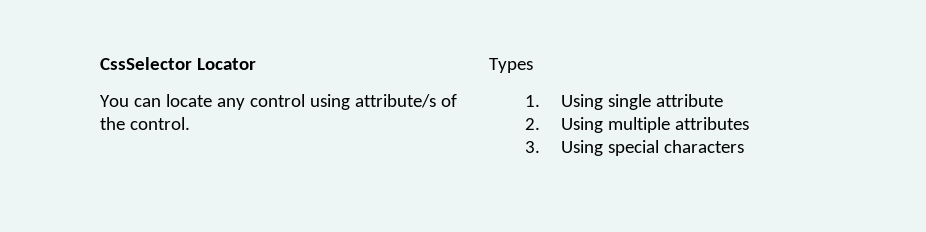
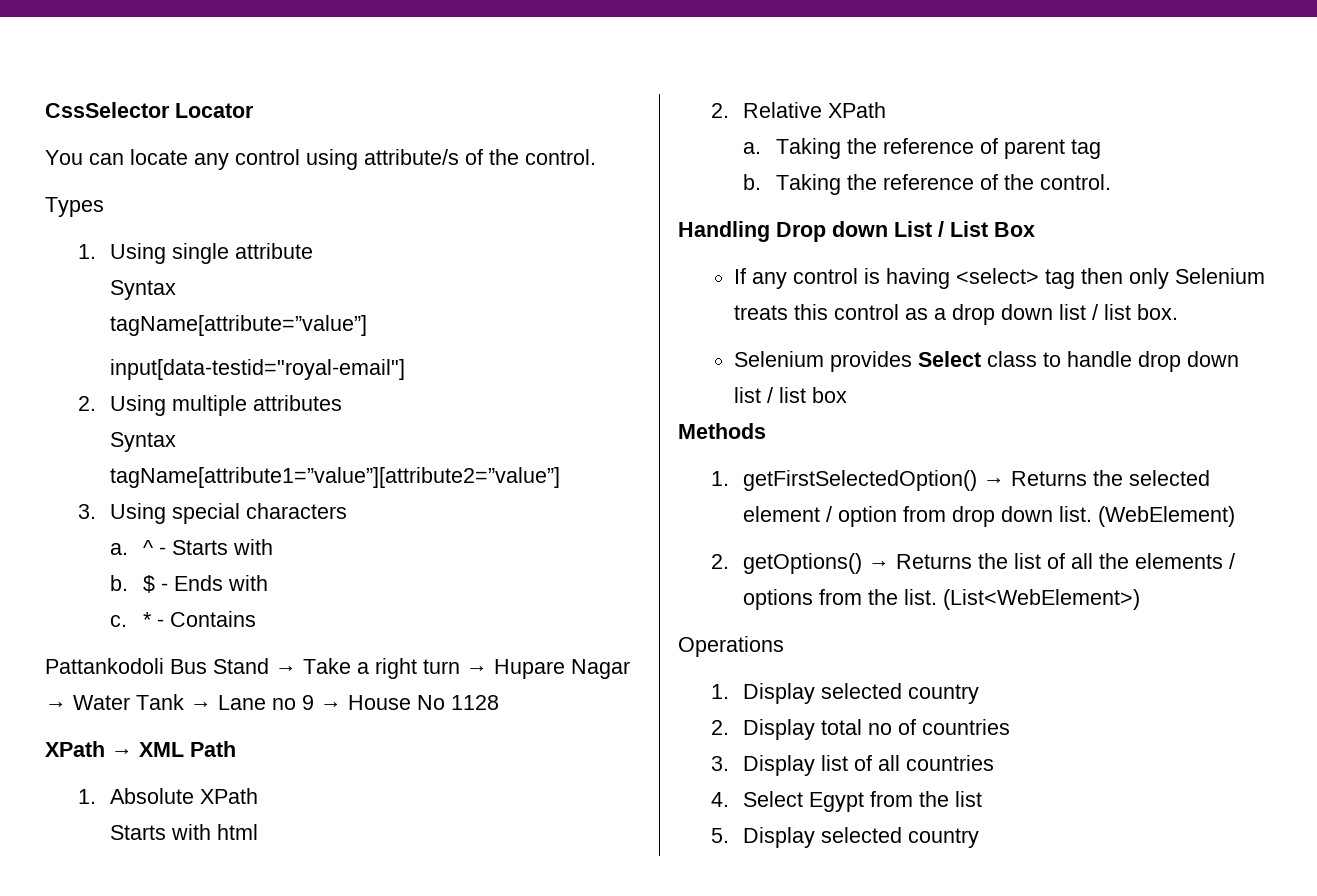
(724, 100) none -> [110,280,177,300] [110,315,368,336] [110,359,406,380] // Syntax // tagName[attribute=”value”] // input[data-testid="royal-email"]
(750, 123) none -> [110,432,177,452] [110,467,561,488] // Syntax // tagName[attribute1=”value”][attribute2=”value”]
(745, 146) none -> [110,539,273,555] [110,575,268,593] [110,611,256,627] [45,658,630,679] [45,694,499,710] [45,741,236,757] [77,788,259,804] [110,824,259,840] [710,102,887,118] [743,138,1101,159] [743,174,1111,195] [678,221,1035,242] [734,268,1266,289] [734,304,1179,325] [734,351,1240,372] [734,387,848,403] [678,423,766,439] [710,470,1211,491] [743,506,1236,527] [710,553,1236,574] [743,589,1141,610] [678,636,784,657] [710,683,980,704] [710,719,1011,740] [710,755,995,776] [710,791,983,812] [710,827,980,848] // a. ^ - Starts with // b. $ - Ends with // c. * - Contains // Pattankodoli Bus Stand → Take a right turn → Hupare Nagar → Water Tank → Lane no 9 → House No 1128 // XPath → XML Path // 1. Absolute XPath // Starts with html // 2. Relative XPath // a. Taking the reference of parent tag // b. Taking the reference of the control. // Handling Drop down List / List Box // If any control is having <select> tag then only Selenium treats this control as a drop down list / list box. // Selenium provides Select class to handle drop down list / list box // Methods // 1. getFirstSelectedOption() → Returns the selected element / option from drop down list. (WebElement) // 2. getOptions() → Returns the list of all the elements / options from the list. (List<WebElement>) // Operations // 1. Display selected country // 2. Display total no of countries // 3. Display list of all countries // 4. Select Egypt from the list // 5. Display selected country

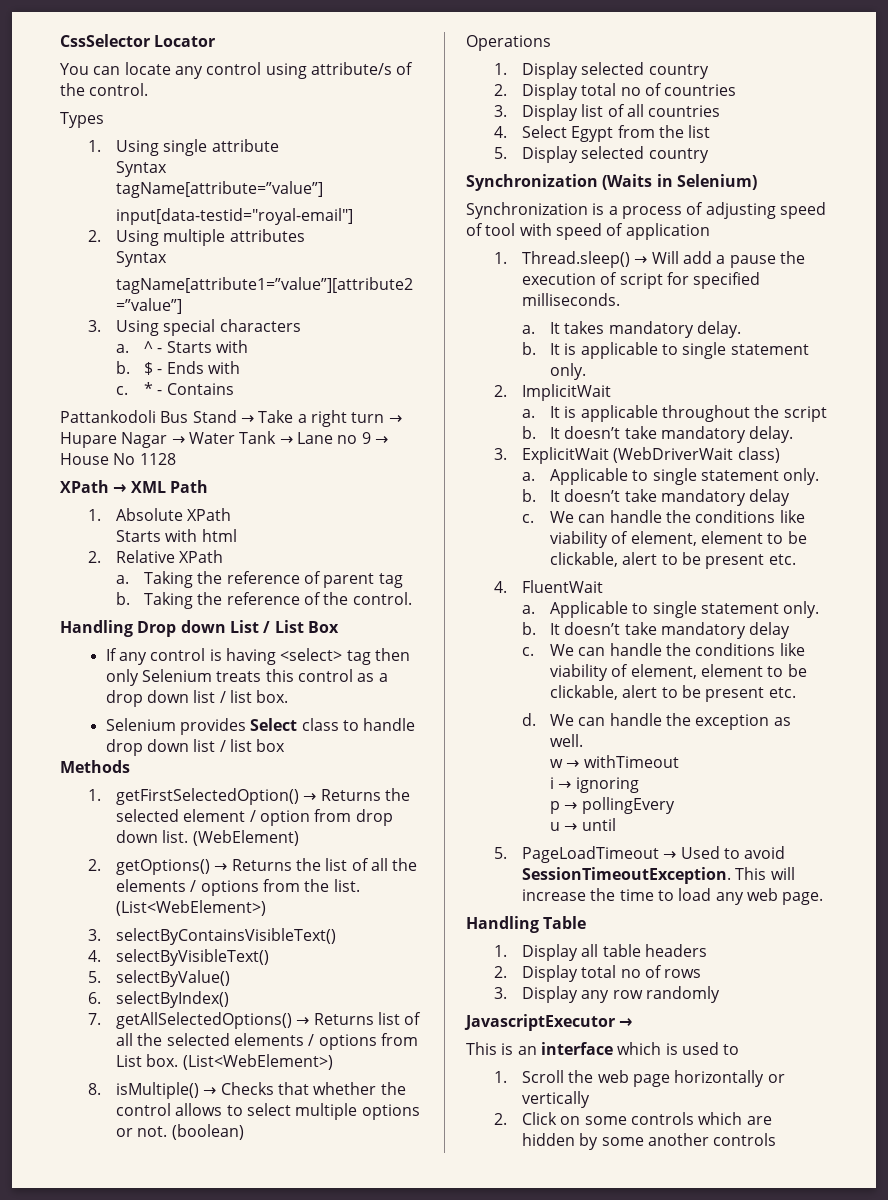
(1141, 599) none -> [88,928,337,945] [88,949,270,966] [88,970,231,987] [88,991,230,1008] [88,1012,422,1029] [116,1033,419,1050] [116,1054,333,1070] [88,1082,406,1099] [116,1103,420,1120] [116,1124,244,1140] // 3. selectByContainsVisibleText() // 4. selectByVisibleText() // 5. selectByValue() // 6. selectByIndex() // 7. getAllSelectedOptions() → Returns list of all the selected elements / options from List box. (List<WebElement>) // 8. isMultiple() → Checks that whether the control allows to select multiple options or not. (boolean)
(980, 838) none -> [466,174,757,191] [466,202,826,219] [466,223,710,240] [494,251,806,268] [522,272,761,289] [522,293,621,306] [522,321,742,338] [522,342,809,359] [550,363,587,380] [494,384,612,401] [522,405,827,422] [522,426,794,443] [494,447,780,464] [522,468,820,485] [522,489,791,506] [522,510,805,523] [550,531,807,548] [550,552,796,569] [494,580,604,593] [522,601,820,618] [522,622,791,639] [522,643,805,656] [550,664,807,681] [550,685,796,702] [522,713,791,730] [550,734,584,747] [550,755,679,768] [550,777,639,793] [550,797,675,814] [550,818,616,831] [494,846,786,863] [522,867,795,884] [522,888,824,905] [466,916,587,933] [494,944,708,961] [494,965,702,982] [494,986,721,1003] [464,1014,633,1031] [466,1042,740,1055] [494,1070,785,1087] [522,1091,591,1108] [494,1112,772,1125] [522,1133,777,1150] // Synchronization (Waits in Selenium) // Synchronization is a process of adjusting speed of tool with speed of application // 1. Thread.sleep() → Will add a pause the execution of script for specified milliseconds. // a. It takes mandatory delay. // b. It is applicable to single statement only. // 2. ImplicitWait // a. It is applicable throughout the script // b. It doesn’t take mandatory delay. // 3. ExplicitWait (WebDriverWait class) // a. Applicable to single statement only. // b. It doesn’t take mandatory delay // c. We can handle the conditions like viability of element, element to be clickable, alert to be present etc. // 4. FluentWait // a. Applicable to single statement only. // b. It doesn’t take mandatory delay // c. We can handle the conditions like viability of element, element to be clickable, alert to be present etc. // d. We can handle the exception as well. // w → withTimeout // i → ignoring // p → pollingEvery // u → until // 5. PageLoadTimeout → Used to avoid SessionTimeoutException. This will increase the time to load any web page. // Handling Table // 1. Display all table headers // 2. Display total no of rows // 3. Display any row randomly // JavascriptExecutor → // This is an interface which is used to // 1. Scroll the web page horizontally or vertically // 2. Click on some controls which are hidden by some another controls

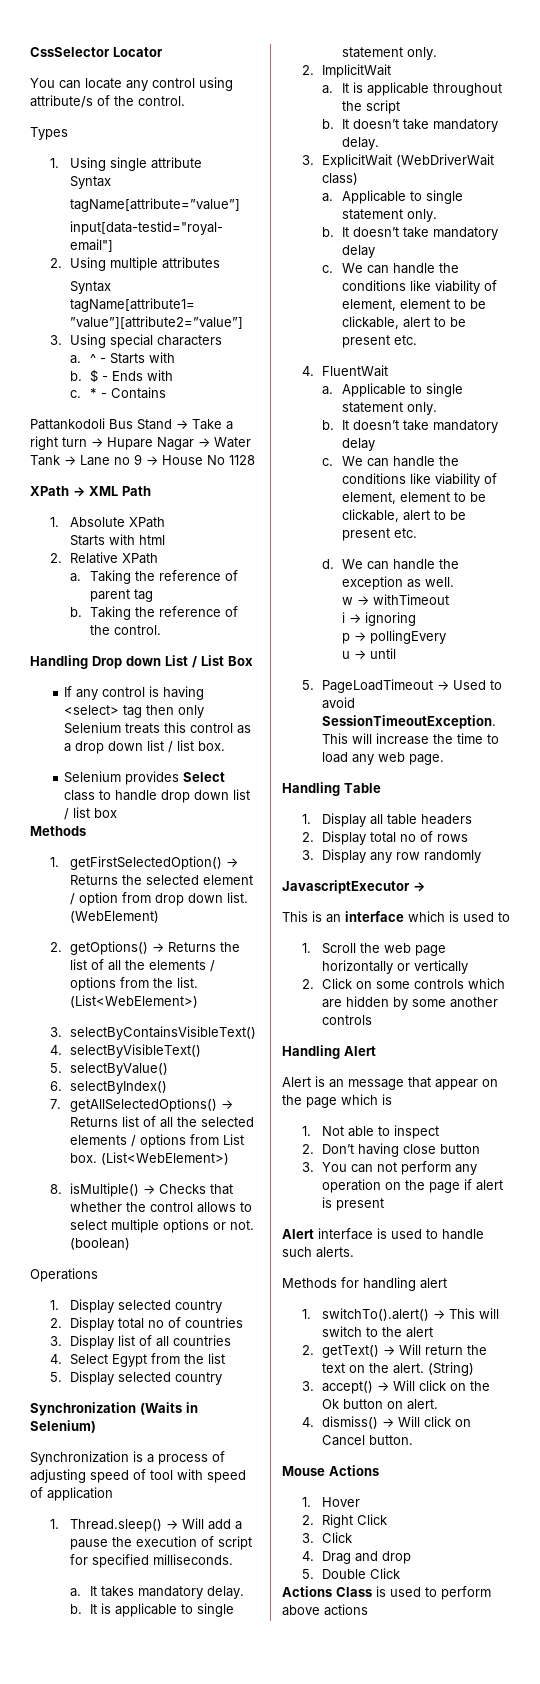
(777, 1139) none -> [282,1045,376,1059] [282,1076,498,1090] [282,1094,392,1108] [302,1125,440,1139] [302,1143,481,1157] [302,1161,478,1175] [322,1179,504,1193] [322,1197,385,1211] [282,1228,484,1240] [282,1247,354,1258] [282,1277,447,1291] [302,1308,500,1321] [322,1326,434,1338] [302,1344,488,1358] [322,1362,475,1376] [302,1380,491,1394] [322,1399,439,1410] [302,1416,472,1429] [322,1435,414,1446] [282,1465,379,1476] [302,1497,361,1507] [302,1514,388,1528] [302,1532,353,1543] [302,1551,412,1564] [302,1568,401,1579] [282,1586,491,1600] [282,1604,368,1616] // Handling Alert // Alert is an message that appear on the page which is // 1. Not able to inspect // 2. Don’t having close button // 3. You can not perform any operation on the page if alert is present // Alert interface is used to handle such alerts. // Methods for handling alert // 1. switchTo().alert() → This will switch to the alert // 2. getText() → Will return the text on the alert. (String) // 3. accept() → Will click on the Ok button on alert. // 4. dismiss() → Will click on Cancel button. // Mouse Actions // 1. Hover // 2. Right Click // 3. Click // 4. Drag and drop // 5. Double Click // Actions Class is used to perform above actions

